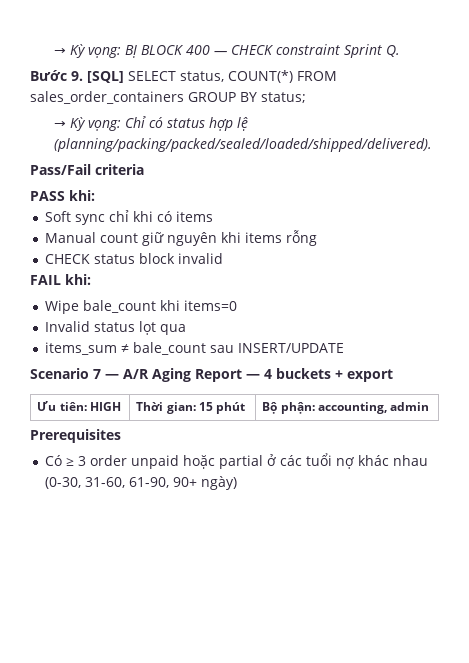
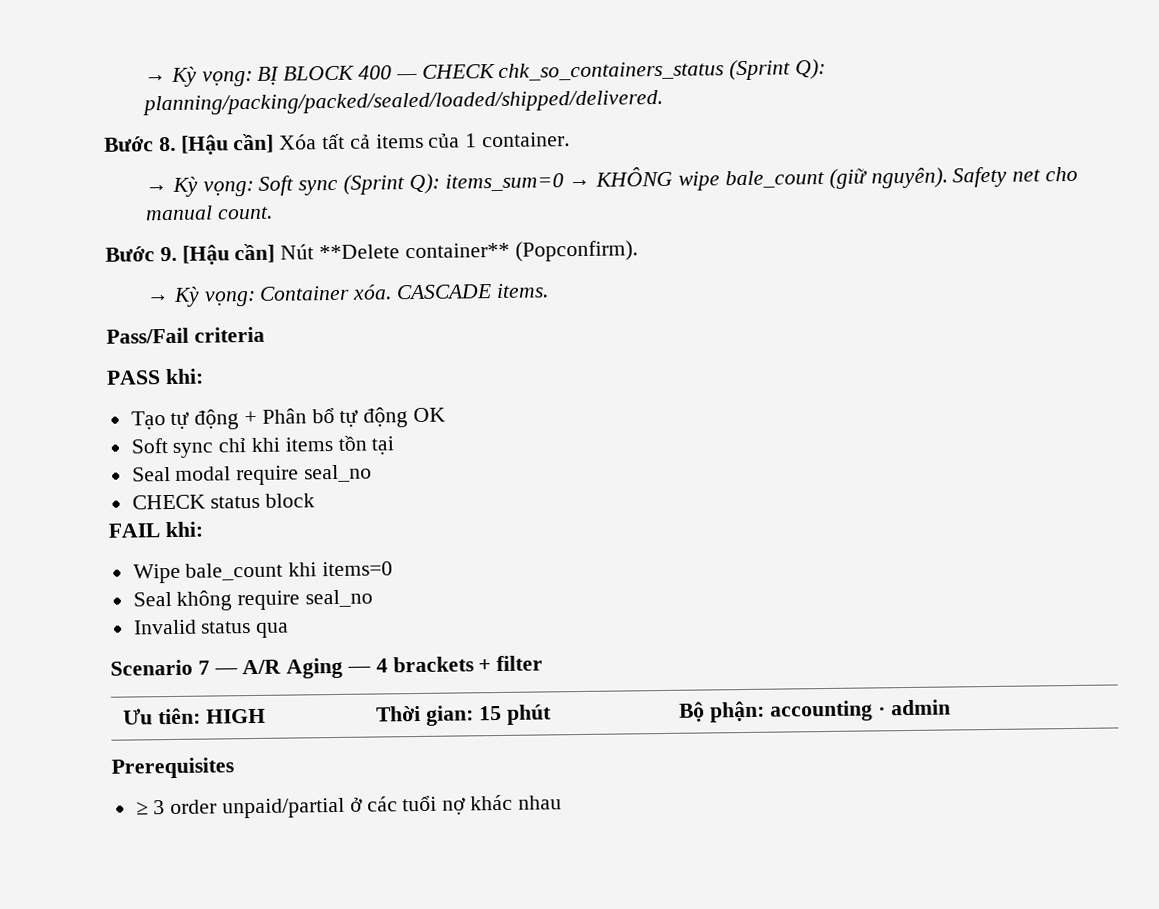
[275,44,400,58] [30,70,337,83] [30,91,306,104] [53,116,248,131] [53,138,432,152] [30,164,144,175] [30,190,95,201] constraint Sprint Q. // Bước 9. [SQL] SELECT status, COUNT(*) FROM sales_order_containers GROUP BY status; // → Kỳ vọng: Chỉ có status hợp lệ (planning/packing/packed/sealed/loaded/shipped/delivered). // Pass/Fail criteria // PASS khi: -> [498,58,827,81] [142,89,664,116] [104,132,571,155] [145,166,1078,197] [145,205,273,221] [105,240,638,265] [147,283,549,307] [106,326,265,344] [106,368,204,385] [130,407,447,430] chk_so_containers_status (Sprint Q): planning/packing/packed/sealed/loaded/shipped/delivered. // Bước 8. [Hậu cần] Xóa tất cả items của 1 container. // → Kỳ vọng: Soft sync (Sprint Q): items_sum=0 → KHÔNG wipe bale_count (giữ nguyên). Safety net cho manual count. // Bước 9. [Hậu cần] Nút **Delete container** (Popconfirm). // → Kỳ vọng: Container xóa. CASCADE items. // Pass/Fail criteria // PASS khi: // Tạo tự động + Phân bổ tự động OK
[156,211,213,222] [44,230,317,246] có items // Manual count giữ nguyên khi items rỗng -> [284,435,395,455] [131,464,373,486] items tồn tại // Seal modal require seal_no
[177,253,223,264] invalid -> (316, 500) none
(237, 305) none -> [132,589,374,611] // Seal không require seal_no
[138,321,156,335] lọt -> (252, 627) none
[44,342,344,355] // items_sum ≠ bale_count sau INSERT/UPDATE -> (290, 630) none
[195,369,242,382] Report -> (344, 668) none
[276,368,393,382] buckets + export -> [392,655,544,673] brackets + filter
[317,402,387,414] accounting, -> [770,700,886,722] accounting ·
[44,455,62,466] Có -> (234, 768) none
[130,455,263,469] unpaid hoặc partial -> [222,797,346,819] unpaid/partial
[44,476,237,490] (0-30, 31-60, 61-90, 90+ ngày) -> (562, 802) none

